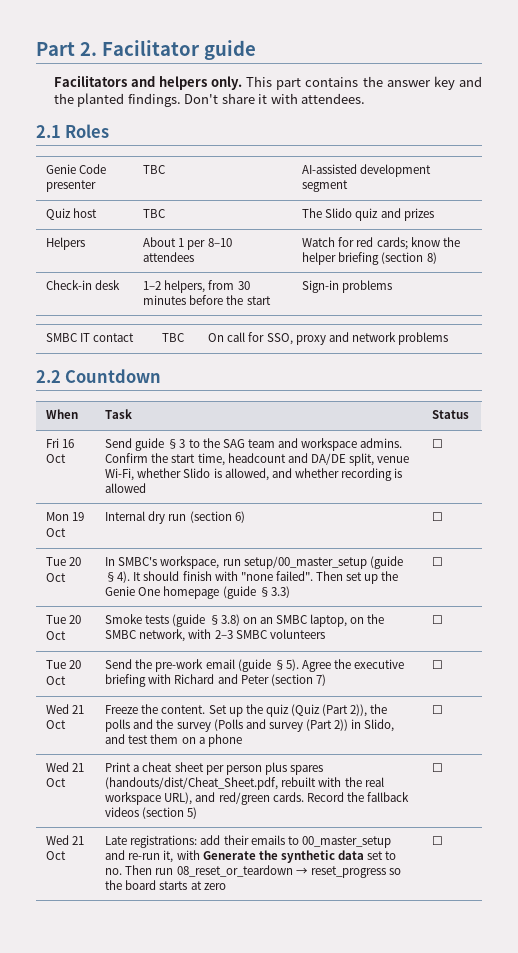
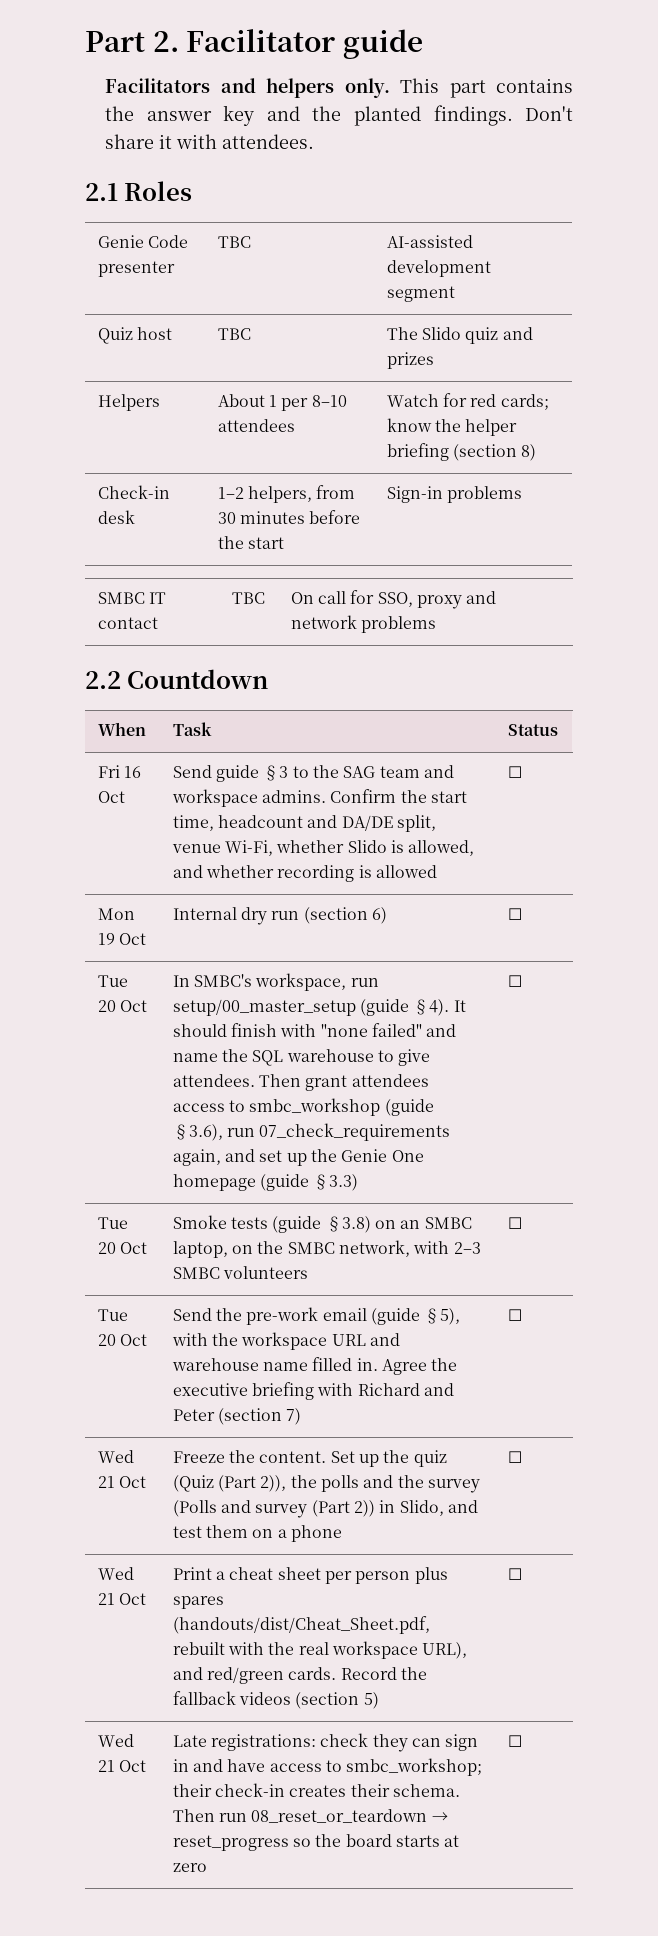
[275,571,344,581] failed". Then -> [371,1023,457,1037] [172,1049,431,1066] [172,1074,429,1091] [172,1098,434,1116] [172,1123,451,1141] [172,1149,256,1166] failed" and name the SQL warehouse to give attendees. Then grant attendees access to smbc_workshop (guide §3.6), run 07_check_requirements again, and
[273,659,299,671] §5). -> [424,1308,461,1325] [171,1332,400,1350] [171,1357,378,1371] §5), with the workspace URL and warehouse name filled in.
[200,835,391,848] [105,850,397,863] [105,868,123,875] add their emails to 00_master_setup and re-run it, with Generate the synthetic data set to no. -> [320,1733,479,1752] [172,1758,483,1776] [172,1783,460,1797] check they can sign in and have access to smbc_workshop; their check-in creates their schema.

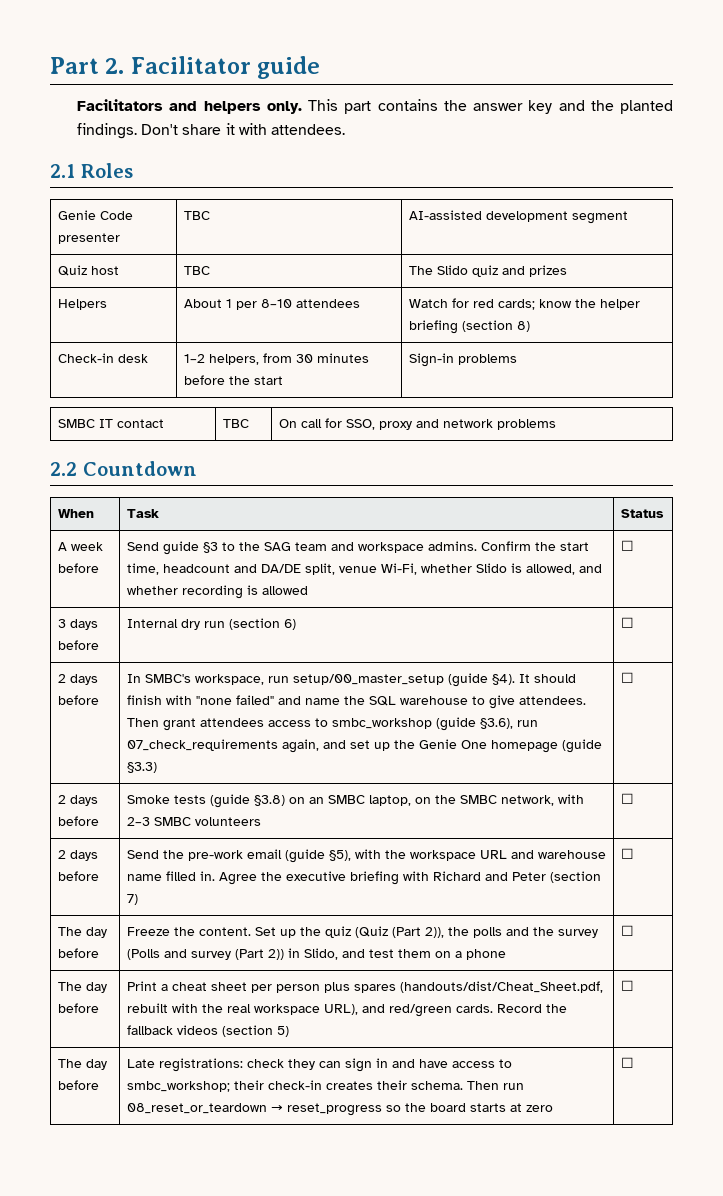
[97,765,142,778] [97,791,125,803] Fri 16 Oct -> [57,542,103,551] [57,563,99,573] A week before
[97,908,135,920] [97,933,147,945] Mon 19 Oct -> [57,619,98,630] [57,640,99,650] 3 days before
[97,975,128,987] [97,1000,148,1012] Tue 20 Oct -> [57,674,98,685] [57,695,99,705] 2 days before
[97,1217,128,1229] [97,1242,148,1254] Tue 20 Oct -> [57,795,98,806] [57,816,99,826] 2 days before
[97,1309,128,1321] [97,1334,148,1346] Tue 20 Oct -> [57,850,98,861] [57,871,99,881] 2 days before
[97,1450,134,1463] [97,1476,147,1488] Wed 21 Oct -> [57,927,107,938] [57,948,99,958] The day before
[97,1567,134,1580] [97,1593,147,1605] Wed 21 Oct -> [57,982,107,993] [57,1003,99,1013] The day before
[97,1734,134,1747] [97,1760,147,1772] Wed 21 Oct -> [57,1059,107,1070] [57,1080,99,1090] The day before

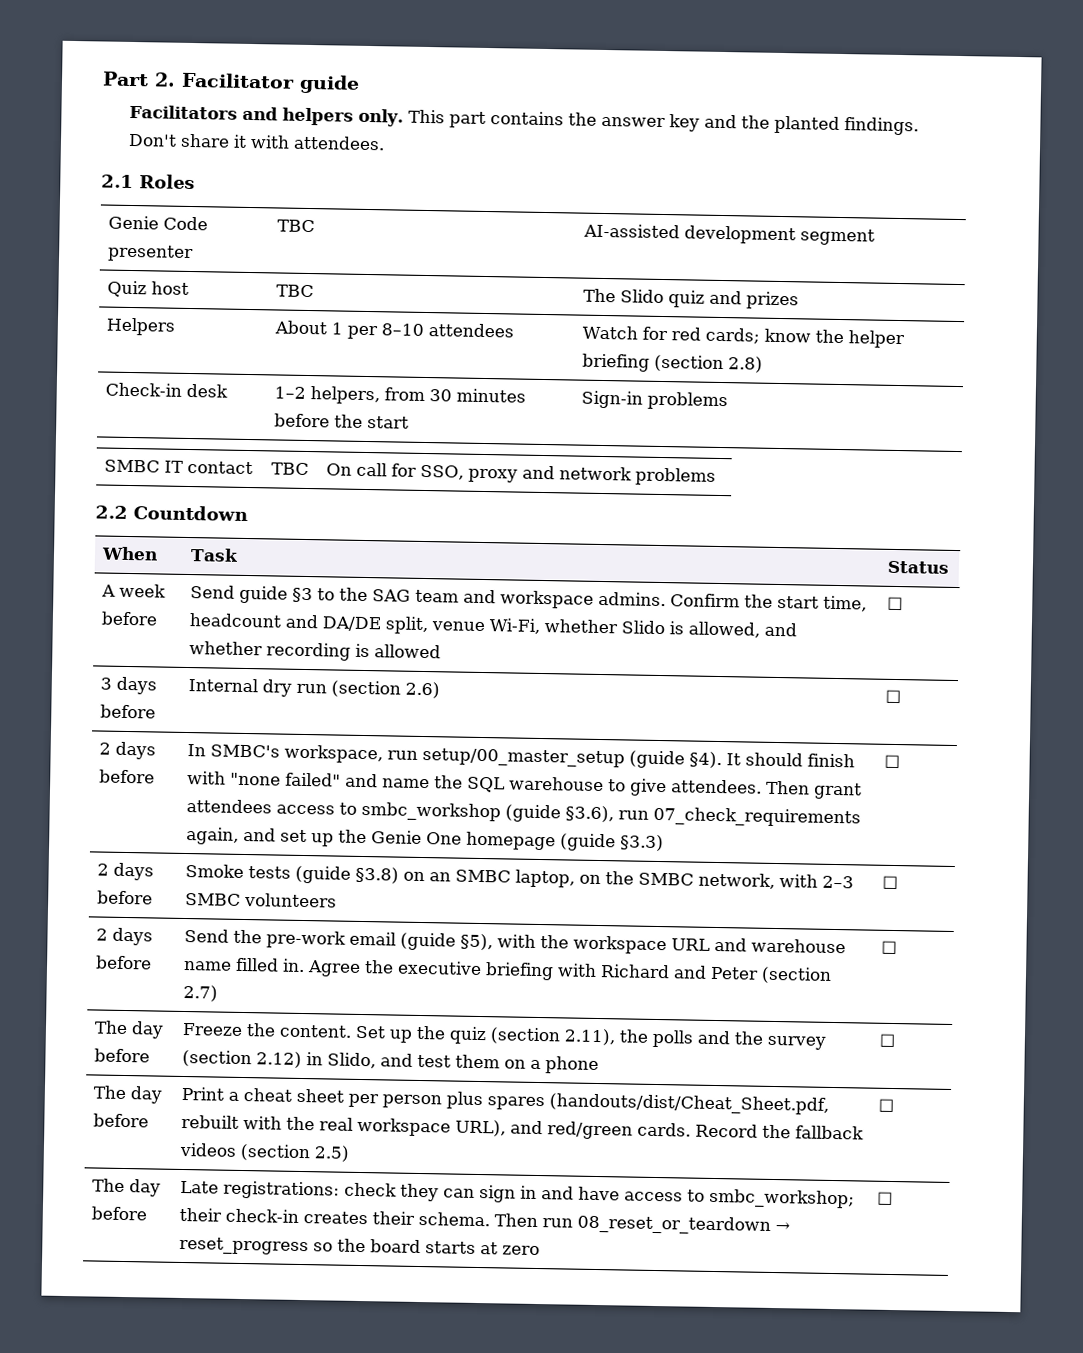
[516,321,530,332] 8) -> [728,356,764,373] 2.8)
[283,619,296,630] 6) -> [405,681,441,699] 2.6)
[126,894,138,905] 7) -> [183,984,219,1002] 2.7)
[354,926,444,938] (Quiz (Part 2)), -> [490,1027,617,1046] (section 2.11),
[126,949,284,960] (Polls and survey (Part 2)) -> [182,1049,303,1069] (section 2.12)
[276,1026,289,1037] 5) -> [314,1145,351,1162] 2.5)

